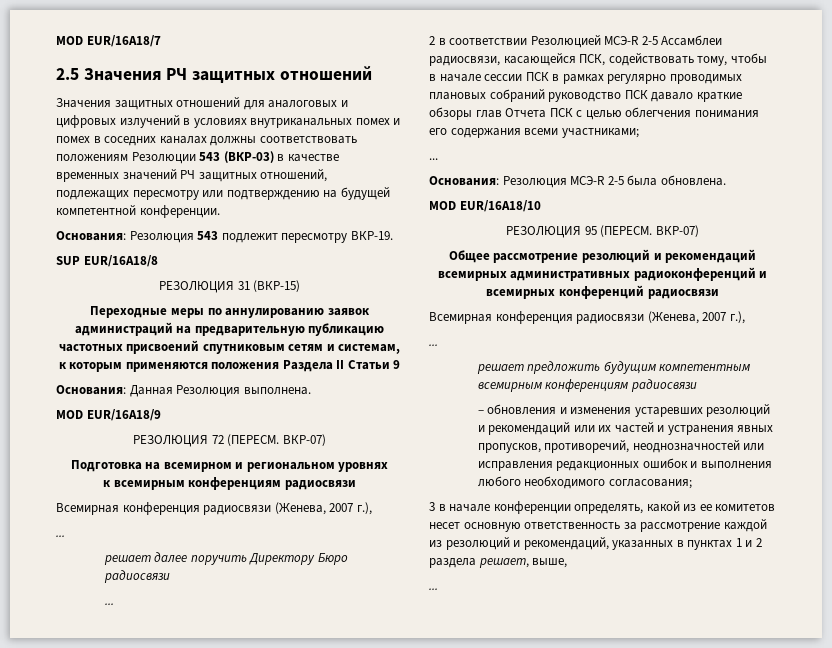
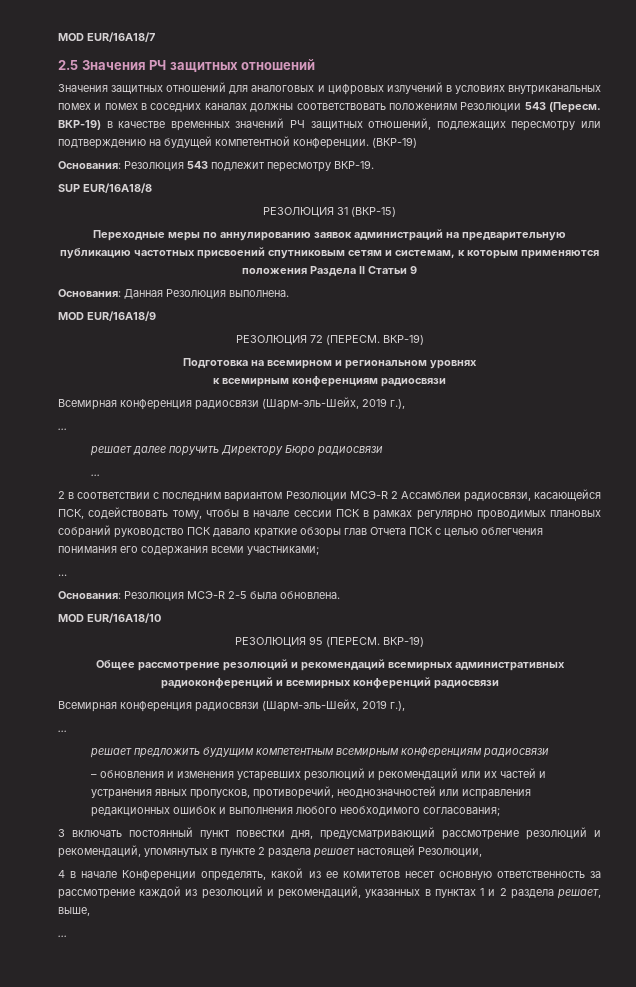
[223,151,274,163] (ВКР-03) -> [549,102,601,113] [58,120,101,130] (Пересм. ВКР-19)
(220, 211) none -> [372,137,417,148] (ВКР-19)
[282,434,326,446] ВКР-07) -> [382,334,424,345] ВКР-19)
[274,502,354,515] (Женева, 2007 -> [262,397,387,410] (Шарм-эль-Шейх, 2019
[530,35,658,48] Резолюцией МСЭ-R 2-5 -> [153,491,398,502] с последним вариантом Резолюции МСЭ-R 2
[655,225,699,237] ВКР-07) -> [383,636,424,647] ВКР-19)
[647,311,727,324] (Женева, 2007 -> [262,699,387,712] (Шарм-эль-Шейх, 2019
[438,501,571,514] в начале конференции -> [71,827,601,840] [58,845,482,858] [58,870,197,881] включать постоянный пункт повестки дня, предусматривающий рассмотрение резолюций и рекомендаций, упомянутых в пункте 2 раздела решает настоящей Резолюции, // 4 в начале Конференции

